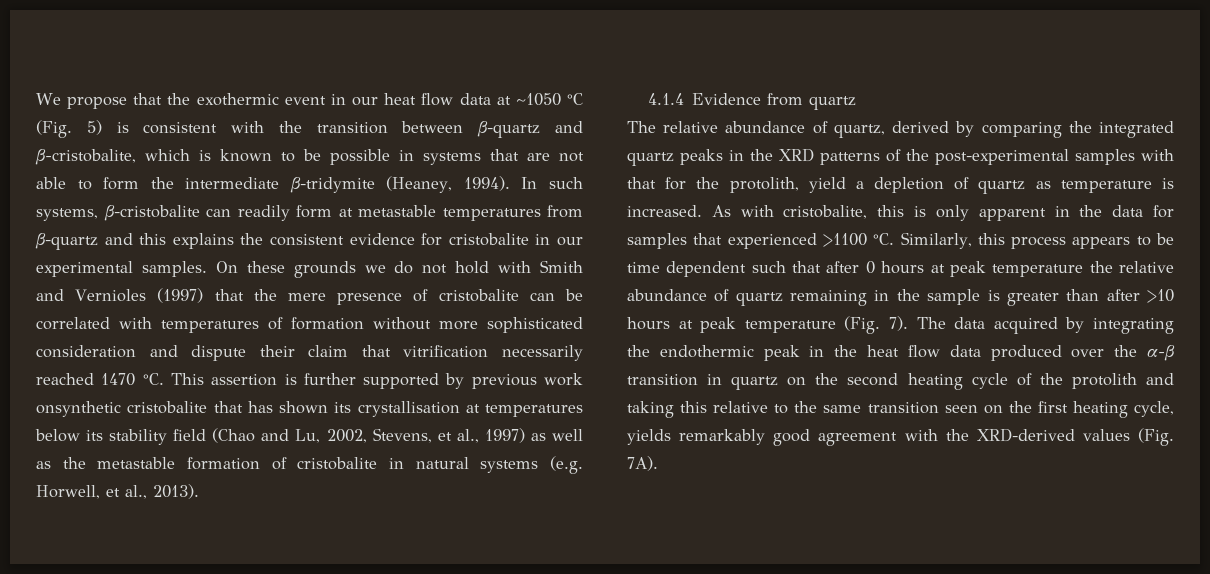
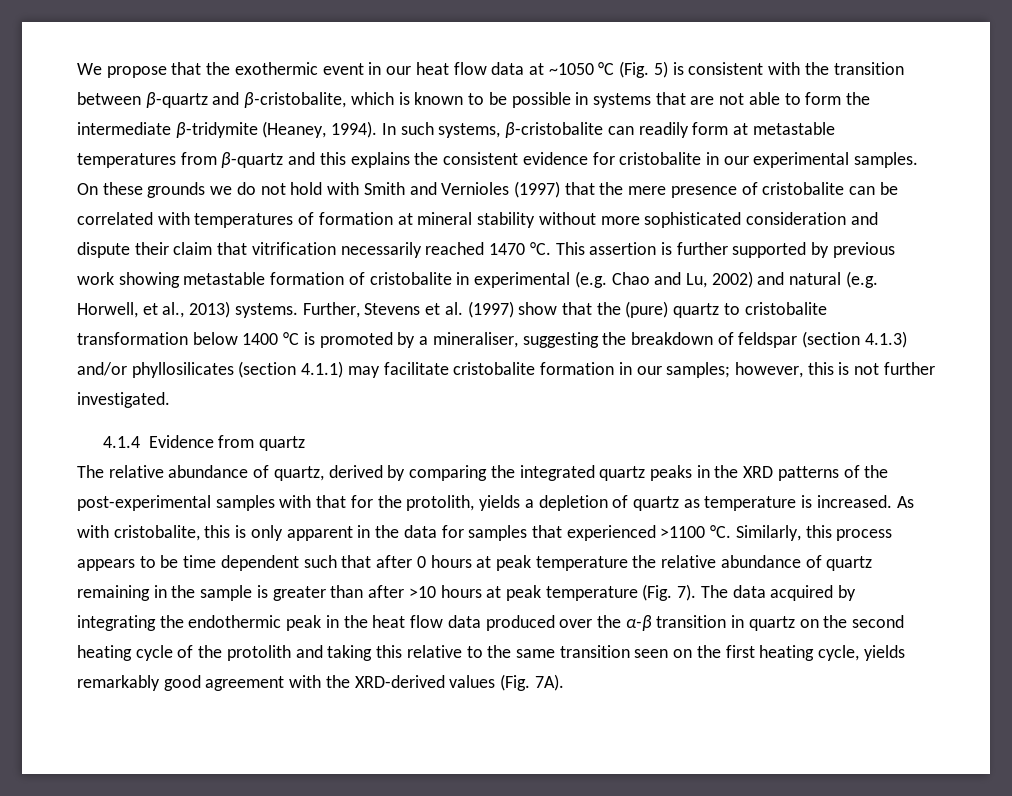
(364, 323) none -> [397,212,536,228] at mineral stability
[36,401,583,417] [35,428,584,445] [36,457,86,469] onsynthetic cristobalite that has shown its crystallisation at temperatures below its stability field (Chao and Lu, 2002, Stevens, et al., 1997) as well as the -> [118,272,180,288] showing
[415,456,583,474] [36,484,199,499] natural systems (e.g. Horwell, et al., 2013). -> [474,271,878,288] [77,301,827,318] [77,331,907,348] [77,361,935,378] [77,392,170,408] experimental (e.g. Chao and Lu, 2002) and natural (e.g. Horwell, et al., 2013) systems. Further, Stevens et al. (1997) show that the (pure) quartz to cristobalite transformation below 1400 °C is promoted by a mineraliser, suggesting the breakdown of feldspar (section 4.1.3) and/or phyllosilicates (section 4.1.1) may facilitate cristobalite formation in our samples; however, this is not further investigated.
[808,177,846,193] yield -> [479,495,521,511] yields

